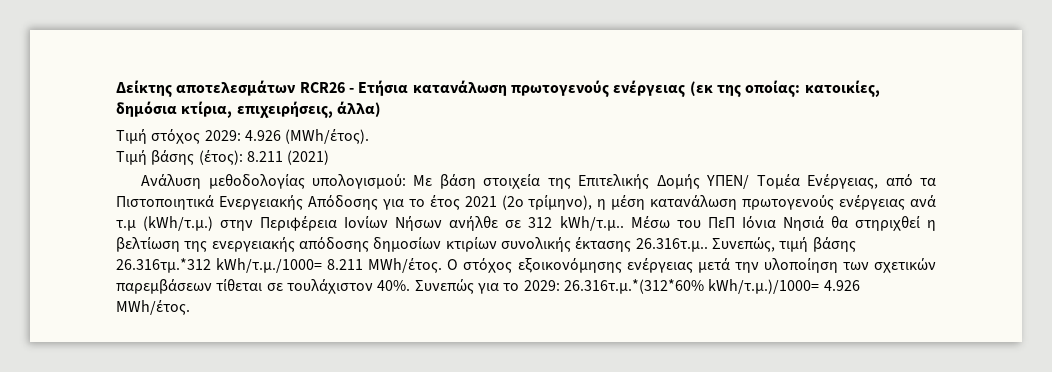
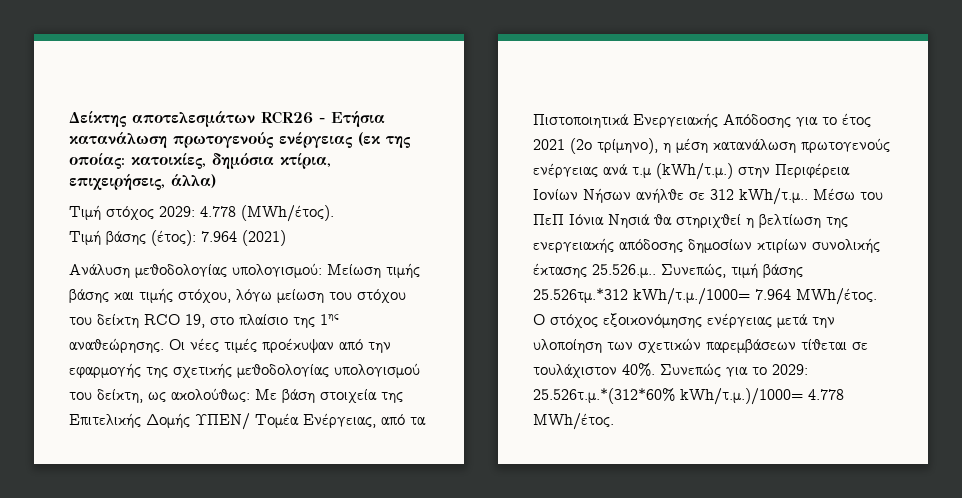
[244,130,281,141] 4.926 -> [200,206,236,217] 4.778
[246,151,283,162] 8.211 -> [201,231,237,242] 7.964
(406, 181) none -> [327,263,420,278] [69,288,406,303] [69,314,339,328] [69,338,391,353] [69,363,420,378] [69,388,250,403] Μείωση τιμής βάσης και τιμής στόχου, λόγω μείωση του στόχου του δείκτη RCO 19, στο πλαίσιο της 1ης αναθεώρησης. Οι νέες τιμές προέκυψαν από την εφαρμογής της σχετικής μεθοδολογίας υπολογισμού του δείκτη, ως ακολούθως:
[635,238,708,252] 26.316τ.μ.. -> [592,264,656,278] 25.526.μ..
[116,258,364,273] 26.316τμ.*312 kWh/τ.μ./1000= 8.211 -> [533,288,791,305] 25.526τμ.*312 kWh/τ.μ./1000= 7.964
[563,279,860,294] 26.316τ.μ.*(312*60% kWh/τ.μ.)/1000= 4.926 -> [533,388,844,405] 25.526τ.μ.*(312*60% kWh/τ.μ.)/1000= 4.778

